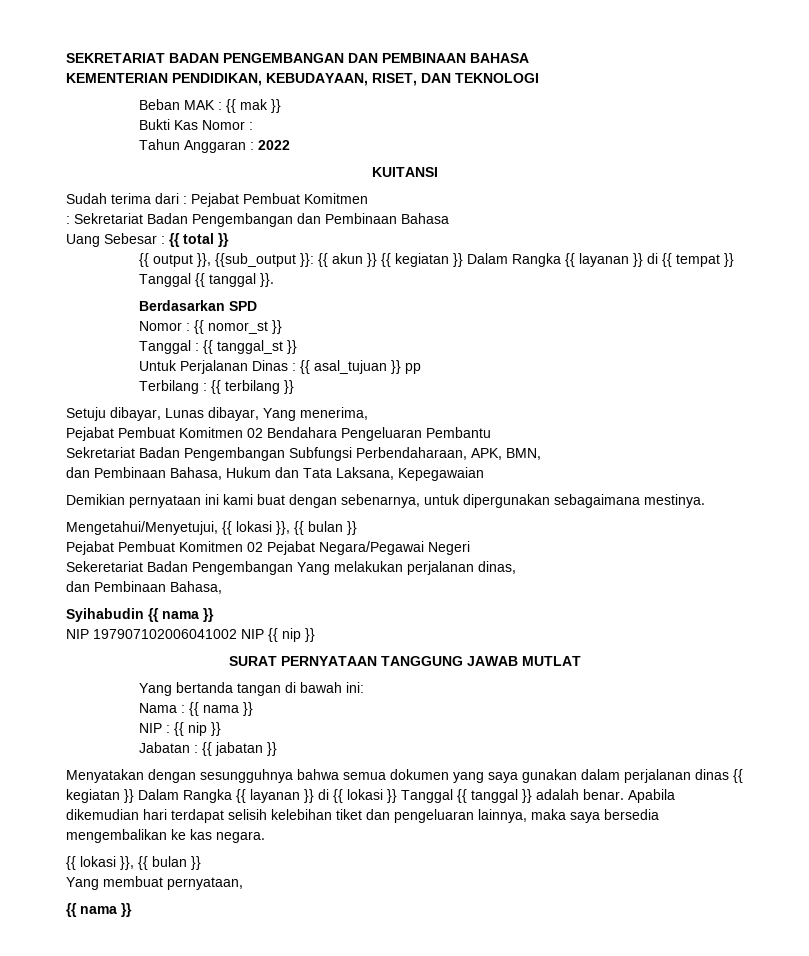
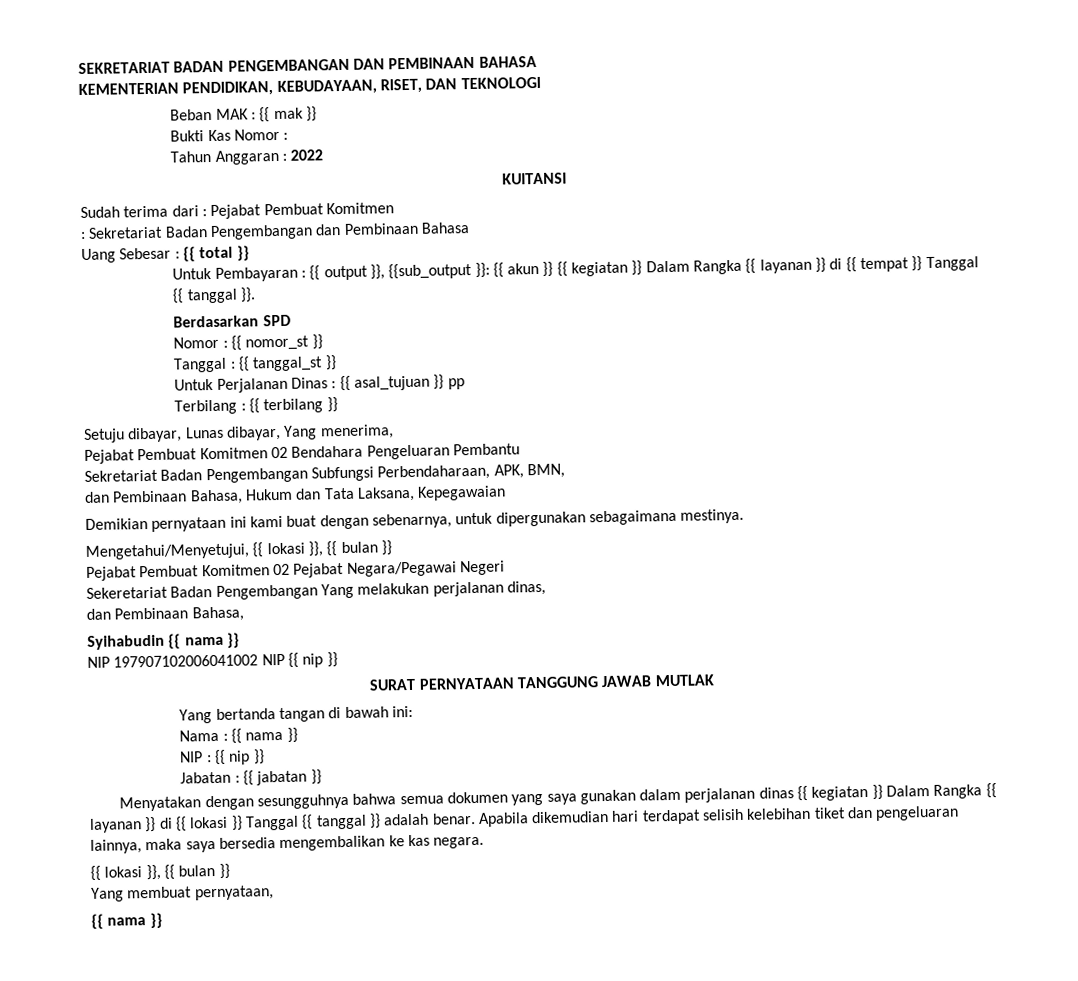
(229, 240) none -> [172,266,306,282] Untuk Pembayaran :
[521,656,581,666] MUTLAT -> [654,674,715,687] MUTLAK

